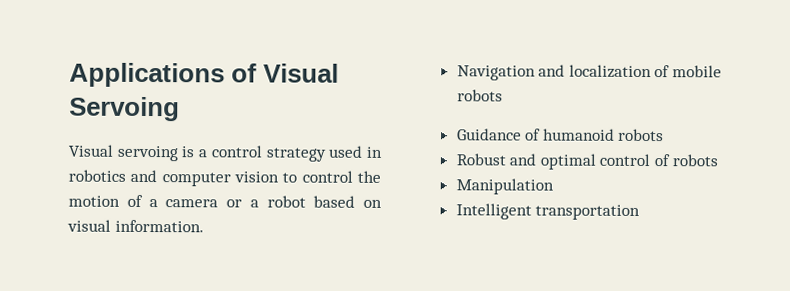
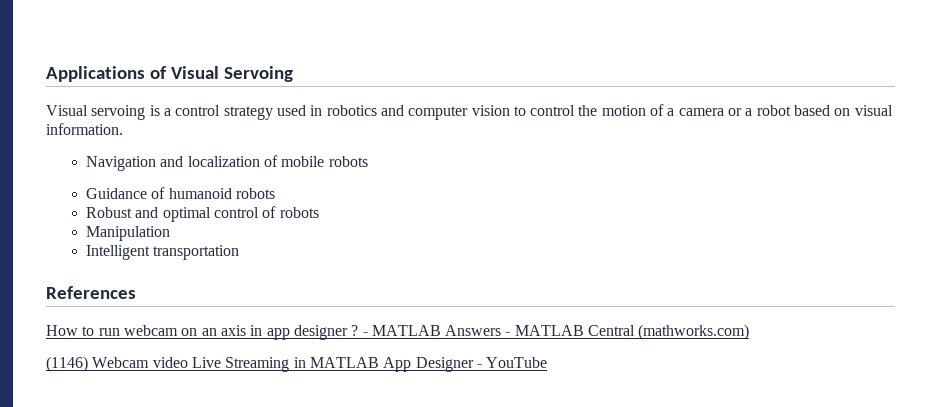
(641, 212) none -> [46,286,136,299] [46,324,750,340] [46,356,548,372] // References // How to run webcam on an axis in app designer ? - MATLAB Answers - MATLAB Central (mathworks.com) // (1146) Webcam video Live Streaming in MATLAB App Designer - YouTube

